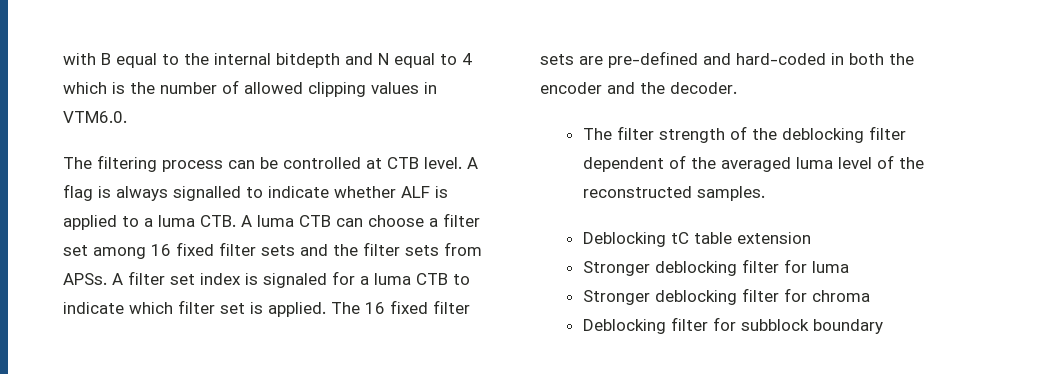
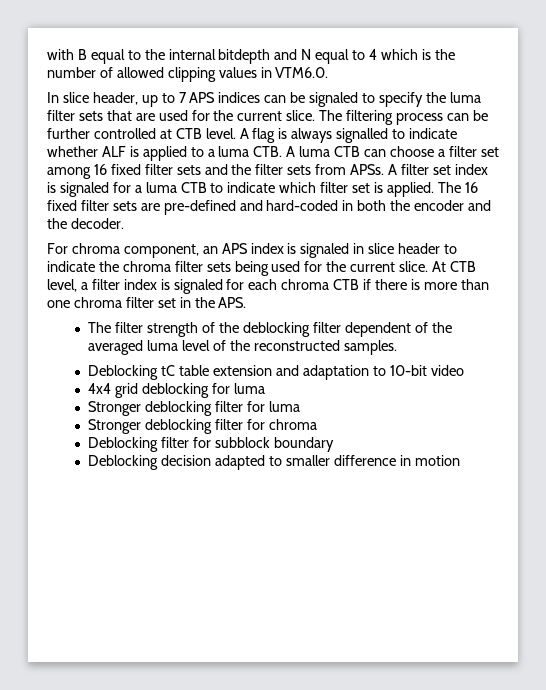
(127, 117) none -> [47,92,481,107] [47,110,316,121] In slice header, up to 7 APS indices can be signaled to specify the luma filter sets that are used for the current slice.
(278, 163) none -> [47,128,90,139] further
(737, 88) none -> [47,243,458,258] [47,261,476,276] [47,279,489,294] [47,297,247,308] // For chroma component, an APS index is signaled in slice header to indicate the chroma filter sets being used for the current slice. At CTB level, a filter index is signaled for each chroma CTB if there is more than one chroma filter set in the APS.
(811, 238) none -> [276,365,464,380] [88,383,266,398] and adaptation to 10-bit video // 4x4 grid deblocking for luma
(883, 326) none -> [88,455,460,470] // Deblocking decision adapted to smaller difference in motion

